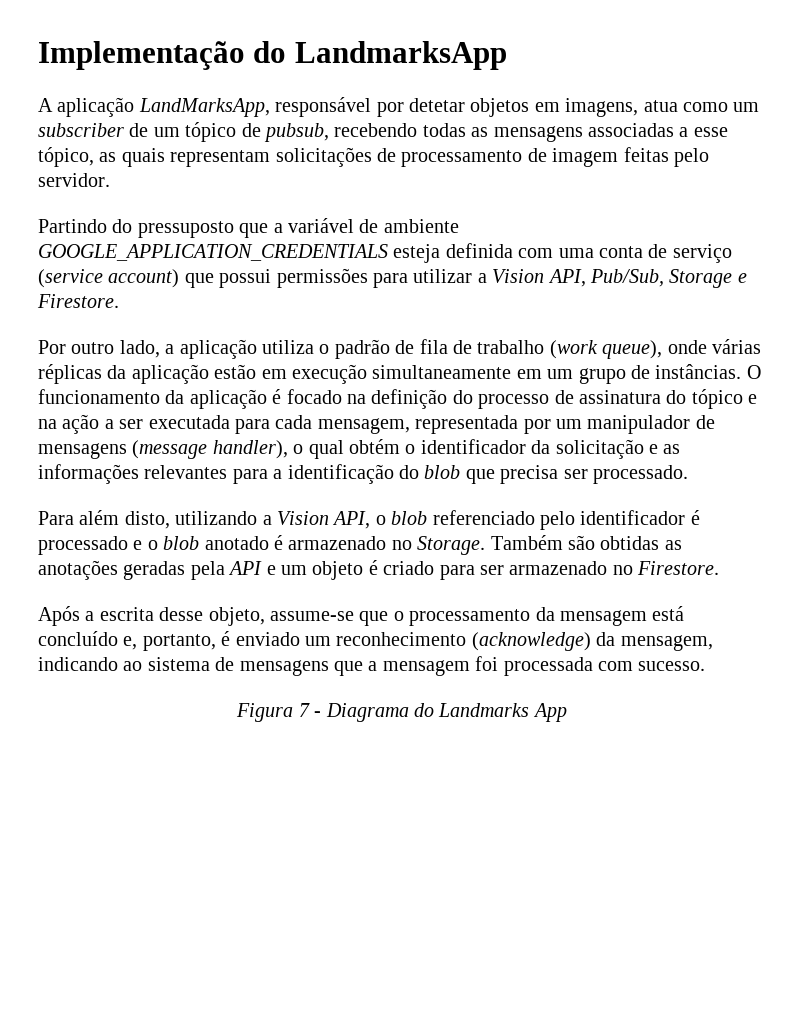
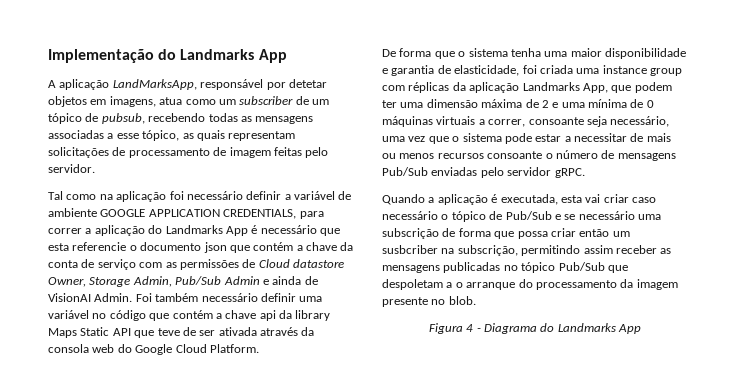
[294,41,507,70] LandmarksApp -> [180,49,287,63] Landmarks App
[38,218,459,238] [38,243,732,263] [38,268,747,288] [37,294,119,308] [38,339,761,359] [38,364,761,384] [38,389,758,409] [38,414,715,434] [38,439,681,459] [38,464,688,484] [38,510,700,530] [38,535,682,555] [38,560,720,580] [38,606,685,626] [38,631,713,651] [38,656,706,676] Partindo do pressuposto que a variável de ambiente GOOGLE_APPLICATION_CREDENTIALS esteja definida com uma conta de serviço (service account) que possui permissões para utilizar a Vision API, Pub/Sub, Storage e Firestore. // Por outro lado, a aplicação utiliza o padrão de fila de trabalho (work queue), onde várias réplicas da aplicação estão em execução simultaneamente em um grupo de instâncias. O funcionamento da aplicação é focado na definição do processo de assinatura do tópico e na ação a ser executada para cada mensagem, representada por um manipulador de mensagens (message handler), o qual obtém o identificador da solicitação e as informações relevantes para a identificação do blob que precisa ser processado. // Para além disto, utilizando a Vision API, o blob referenciado pelo identificador é processado e o blob anotado é armazenado no Storage. Também são obtidas as anotações geradas pela API e um objeto é criado para ser armazenado no Firestore. // Após a escrita desse objeto, assume-se que o processamento da mensagem está concluído e, portanto, é enviado um reconhecimento (acknowledge) da mensagem, indicando ao sistema de mensagens que a mensagem foi processada com sucesso. -> [48,191,352,202] [48,208,324,219] [48,225,340,236] [48,242,354,253] [48,259,344,270] [48,276,318,287] [48,293,323,302] [48,310,331,321] [48,327,315,338] [48,344,259,355] [382,48,686,59] [382,65,682,76] [382,82,672,93] [382,99,654,108] [382,116,670,127] [382,133,671,144] [382,150,676,161] [382,167,585,178] [382,194,656,205] [382,211,661,222] [382,228,630,239] [382,245,672,256] [382,262,628,273] [382,279,678,290] [382,296,476,307] Tal como na aplicação foi necessário definir a variável de ambiente GOOGLE APPLICATION CREDENTIALS, para correr a aplicação do Landmarks App é necessário que esta referencie o documento json que contém a chave da conta de serviço com as permissões de Cloud datastore Owner, Storage Admin, Pub/Sub Admin e ainda de VisionAI Admin. Foi também necessário definir uma variável no código que contém a chave api da library Maps Static API que teve de ser ativada através da consola web do Google Cloud Platform. // De forma que o sistema tenha uma maior disponibilidade e garantia de elasticidade, foi criada uma instance group com réplicas da aplicação Landmarks App, que podem ter uma dimensão máxima de 2 e uma mínima de 0 máquinas virtuais a correr, consoante seja necessário, uma vez que o sistema pode estar a necessitar de mais ou menos recursos consoante o número de mensagens Pub/Sub enviadas pelo servidor gRPC. // Quando a aplicação é executada, esta vai criar caso necessário o tópico de Pub/Sub e se necessário uma subscrição de forma que possa criar então um susbcriber na subscrição, permitindo assim receber as mensagens publicadas no tópico Pub/Sub que despoletam a o arranque do processamento da imagem presente no blob.
[298,703,310,717] 7 -> [466,324,474,332] 4

